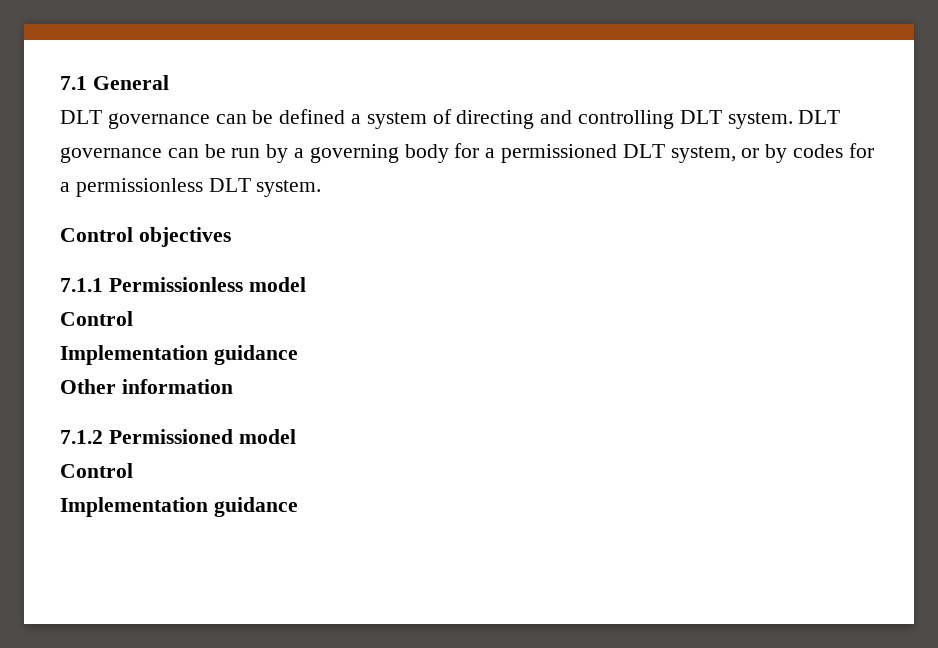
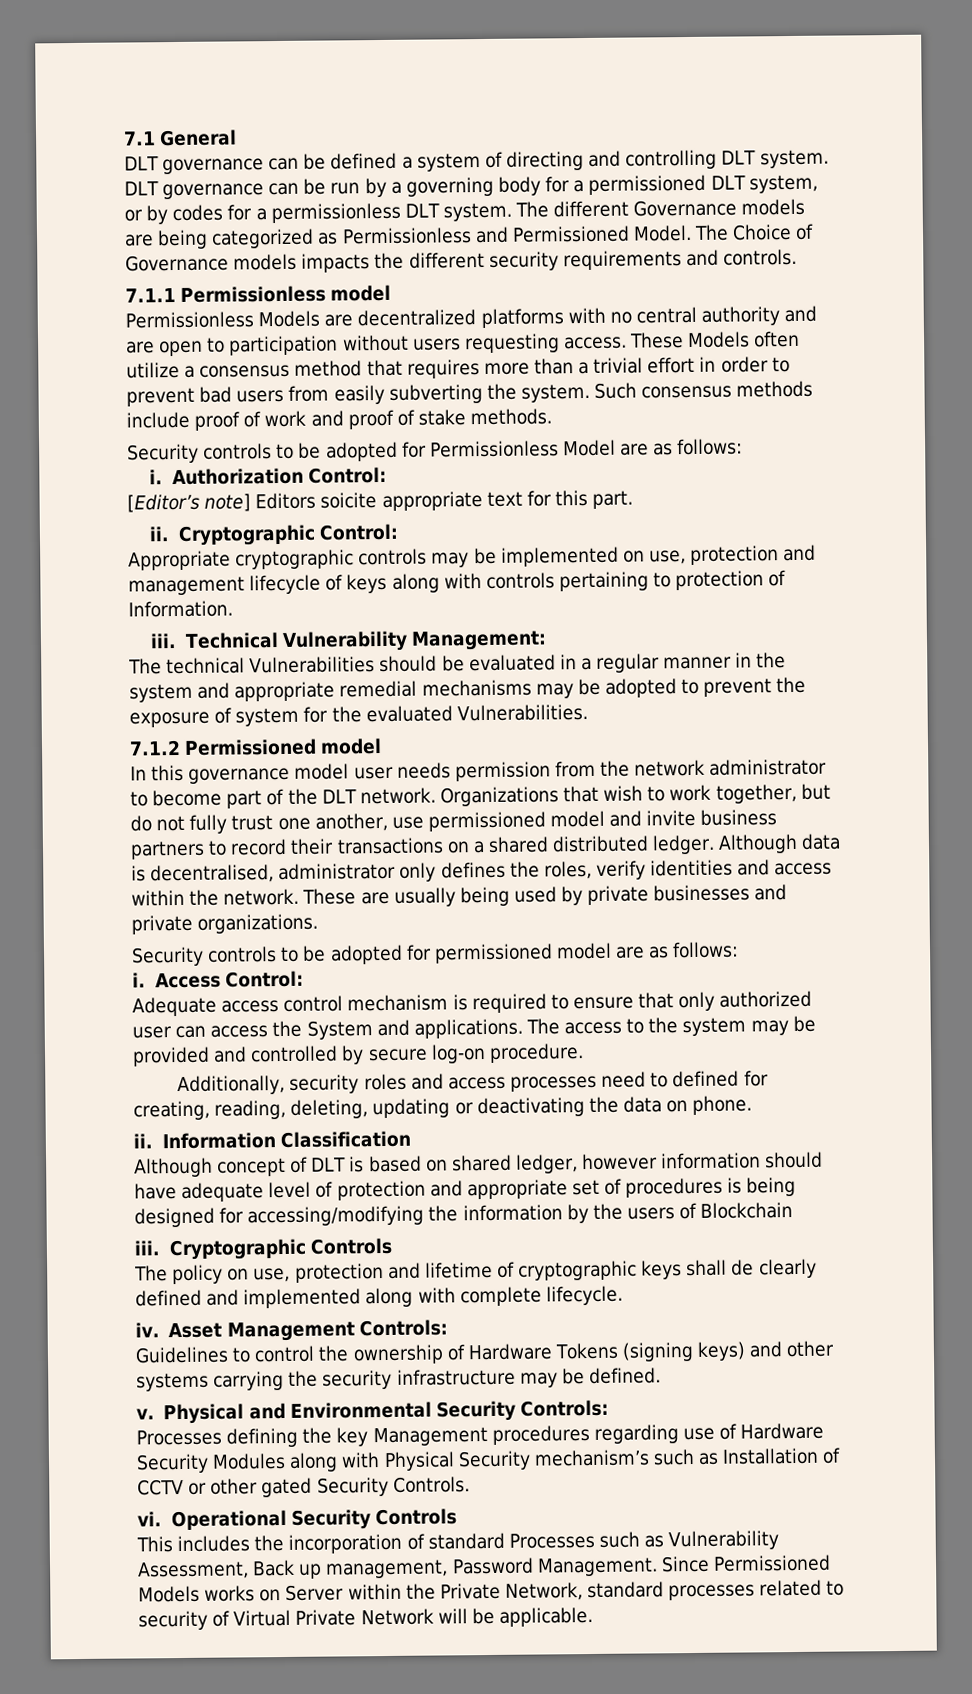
[60,227,231,247] [60,277,306,292] [60,311,133,326] [60,345,298,365] [60,379,233,394] [60,429,296,444] [60,463,133,478] [60,497,298,517] // Control objectives // 7.1.1 Permissionless model // Control // Implementation guidance // Other information // 7.1.2 Permissioned model // Control // Implementation guidance -> [515,198,806,218] [124,223,815,250] [125,248,798,273] [125,284,392,303] [125,305,818,329] [126,330,801,357] [126,356,790,379] [126,380,814,407] [126,408,553,431] [127,438,744,464] [149,466,388,486] [127,489,634,513] [149,523,399,546] [128,544,817,571] [128,570,787,596] [128,600,233,618] [150,630,548,652] [128,652,787,675] [129,676,807,703] [129,704,588,728] [129,738,383,756] [130,758,828,784] [130,783,831,809] [130,809,778,834] [130,833,842,860] [131,859,833,884] [131,884,788,907] [131,913,319,935] [131,941,740,967] [132,970,304,989] [132,990,813,1017] [132,1015,816,1040] [132,1043,584,1067] [177,1070,769,1096] [133,1095,753,1121] [133,1130,411,1150] [134,1151,824,1178] [134,1176,797,1202] [134,1202,794,1228] [134,1237,392,1261] [134,1258,817,1285] [135,1285,623,1309] [135,1319,448,1342] [135,1340,835,1365] [136,1367,661,1392] [136,1399,610,1425] [136,1422,825,1448] [136,1447,842,1474] [137,1476,470,1498] [137,1508,457,1531] [136,1530,780,1554] [137,1554,831,1580] [138,1579,845,1603] [138,1606,593,1631] The different Governance models are being categorized as Permissionless and Permissioned Model. The Choice of Governance models impacts the different security requirements and controls. // 7.1.1 Permissionless model // Permissionless Models are decentralized platforms with no central authority and are open to participation without users requesting access. These Models often utilize a consensus method that requires more than a trivial effort in order to prevent bad users from easily subverting the system. Such consensus methods include proof of work and proof of stake methods. // Security controls to be adopted for Permissionless Model are as follows: // i. Authorization Control: // [Editor’s note] Editors soicite appropriate text for this part. // ii. Cryptographic Control: // Appropriate cryptographic controls may be implemented on use, protection and management lifecycle of keys along with controls pertaining to protection of Information. // iii. Technical Vulnerability Management: // The technical Vulnerabilities should be evaluated in a regular manner in the system and appropriate remedial mechanisms may be adopted to prevent the exposure of system for the evaluated Vulnerabilities. // 7.1.2 Permissioned model // In this governance model user needs permission from the network administrator to become part of the DLT network. Organizations that wish to work together, but do not fully trust one another, use permissioned model and invite business partners to record their transactions on a shared distributed ledger. Although data is decentralised, administrator only defines the roles, verify identities and access within the network. These are usually being used by private businesses and private organizations. // Security controls to be adopted for permissioned model are as follows: // i. Access Control: // Adequate access control mechanism is required to ensure that only authorized user can access the System and applications. The access to the system may be provided and controlled by secure log-on procedure. // Additionally, security roles and access processes need to defined for creating, reading, deleting, updating or deactivating the data on phone. // ii. Information Classification // Although concept of DLT is based on shared ledger, however information should have adequate level of protection and appropriate set of procedures is being designed for accessing/modifying the information by the users of Blockchain // iii. Cryptographic Controls // The policy on use, protection and lifetime of cryptographic keys shall de clearly defined and implemented along with complete lifecycle. // iv. Asset Management Controls: // Guidelines to control the ownership of Hardware Tokens (signing keys) and other systems carrying the security infrastructure may be defined. // v. Physical and Environmental Security Controls: // Processes defining the key Management procedures regarding use of Hardware Security Modules along with Physical Security mechanism’s such as Installation of CCTV or other gated Security Controls. // vi. Operational Security Controls // This includes the incorporation of standard Processes such as Vulnerability Assessment, Back up management, Password Management. Since Permissioned Models works on Server within the Private Network, standard processes related to security of Virtual Private Network will be applicable.

